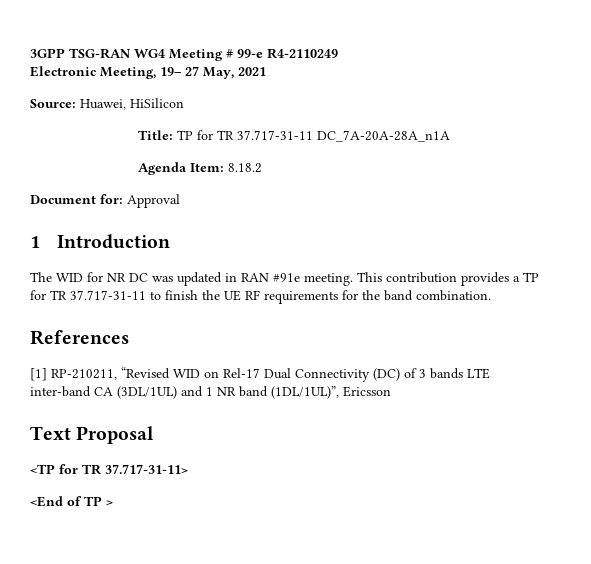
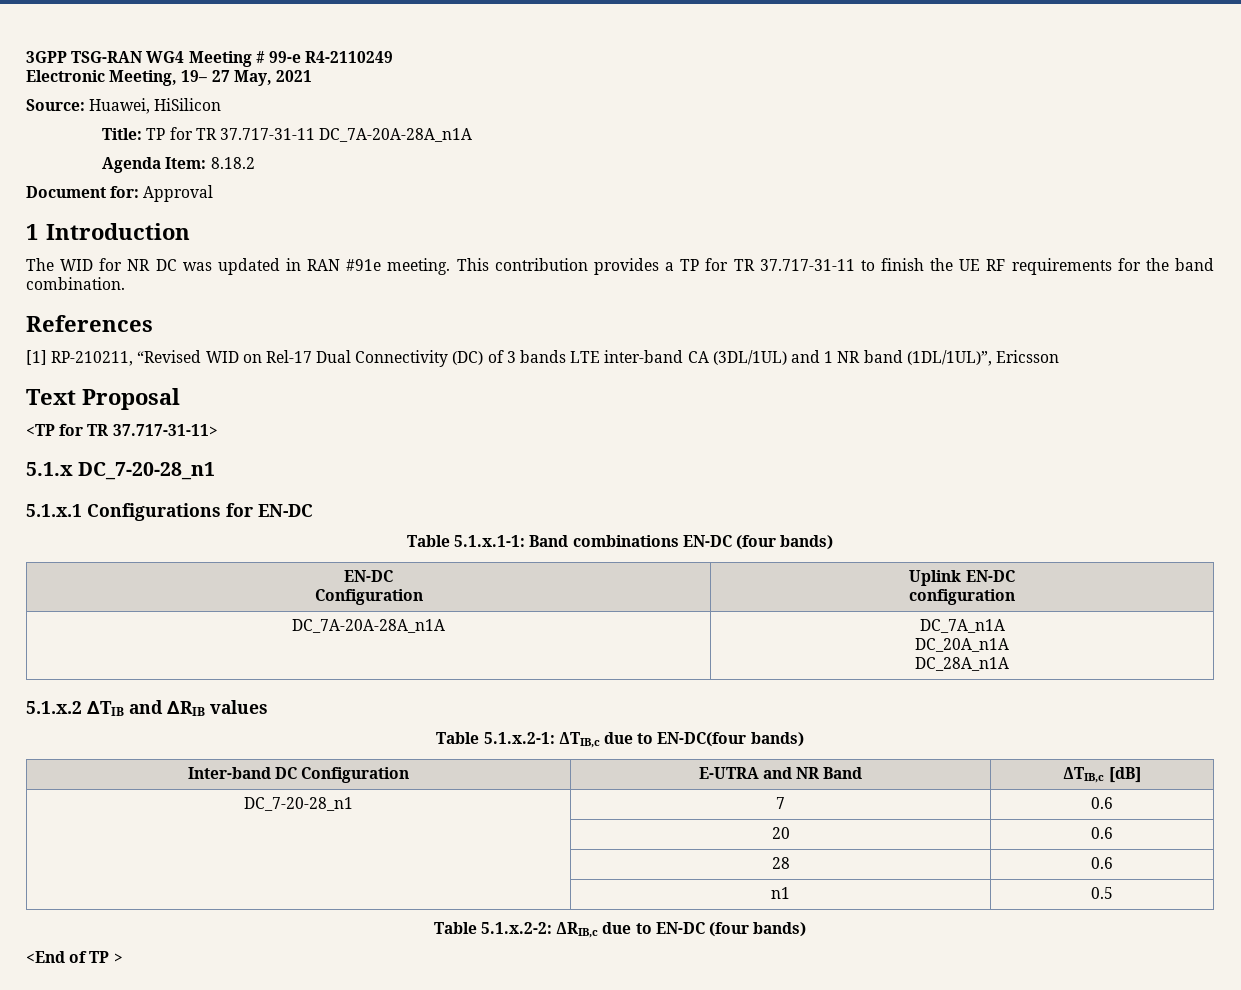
(188, 469) none -> [26,462,216,480] [26,503,313,521] [406,535,834,550] [344,570,393,582] [314,589,423,605] [909,570,1015,586] [909,589,1015,605] [292,619,445,633] [919,619,1005,633] [915,638,1009,652] [915,657,1009,671] [26,700,268,716] [436,732,804,748] [187,767,410,783] [698,767,863,779] [1063,767,1141,783] [244,797,353,811] [776,797,785,809] [1091,797,1113,809] [771,827,790,839] [1091,827,1113,839] [771,857,790,869] [1091,857,1113,869] [771,887,790,899] [1091,887,1113,899] [433,922,807,938] // 5.1.x DC_7-20-28_n1 // 5.1.x.1 Configurations for EN-DC // Table 5.1.x.1-1: Band combinations EN-DC (four bands) // EN-DC // Configuration | Uplink EN-DC // configuration // DC_7A-20A-28A_n1A | DC_7A_n1A // DC_20A_n1A // DC_28A_n1A // 5.1.x.2 ∆TIB and ∆RIB values // Table 5.1.x.2-1: ΔTIB,c due to EN-DC(four bands) // Inter-band DC Configuration | E-UTRA and NR Band | ΔTIB,c [dB] // DC_7-20-28_n1 | 7 | 0.6 // | 20 | 0.6 // | 28 | 0.6 // | n1 | 0.5 // Table 5.1.x.2-2: ΔRIB,c due to EN-DC (four bands)

